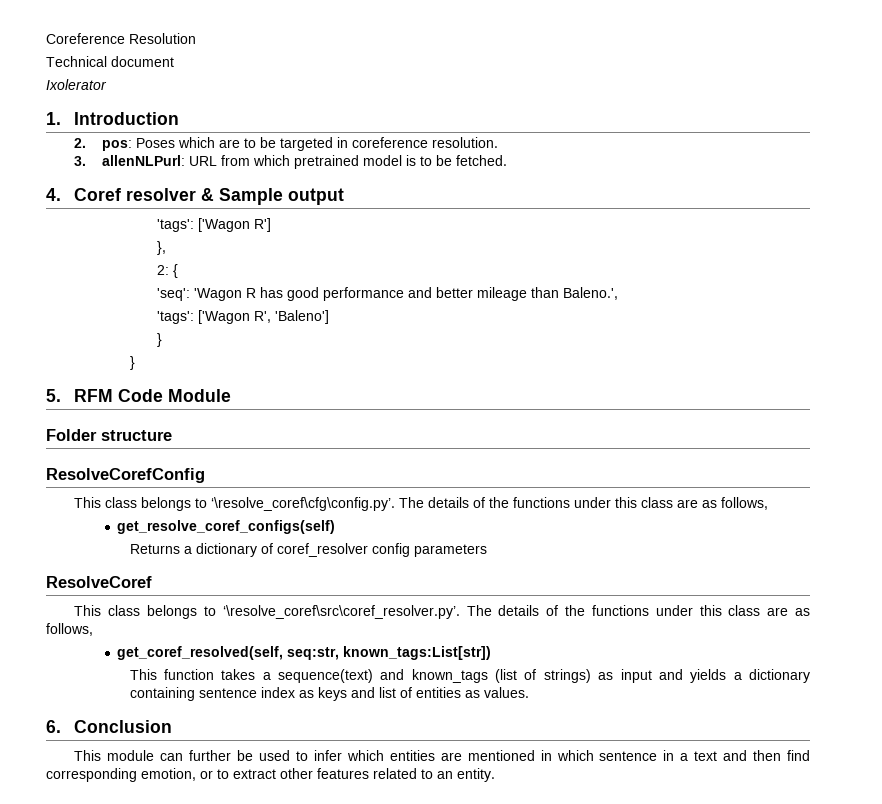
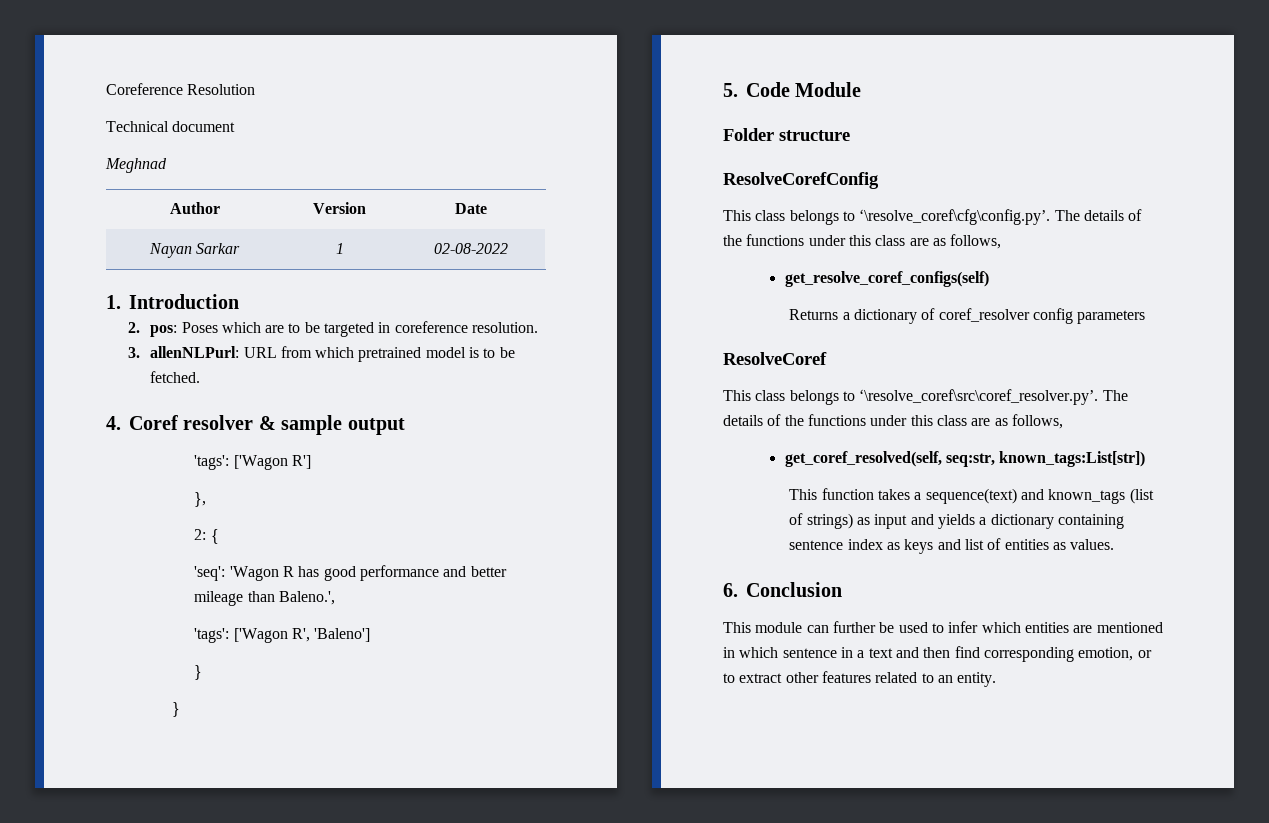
[46,79,107,90] Ixolerator -> [105,158,167,173] [169,202,220,214] [313,202,366,214] [454,203,487,214] [148,243,241,258] [335,243,344,254] [433,243,508,254] Meghnad // Author | Version | Date // Nayan Sarkar | 1 | 02-08-2022
[218,188,283,205] Sample -> [281,415,343,435] sample
[73,389,113,402] RFM -> (738, 90) none

